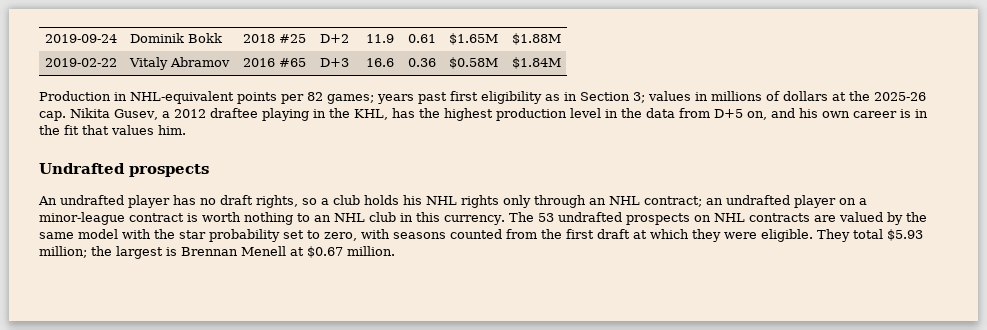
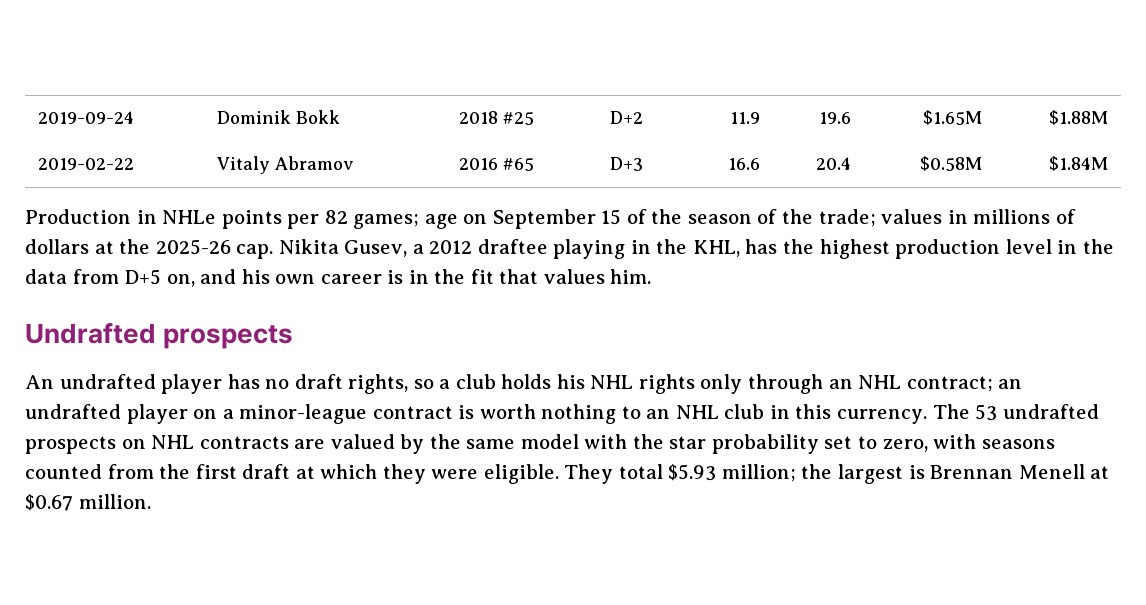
[407,34,436,43] 0.61 -> [818,112,851,124] 19.6
[407,58,436,67] 0.36 -> [815,157,851,170] 20.4
[130,91,234,104] NHL-equivalent -> [162,210,217,224] NHLe
[377,91,645,104] years past first eligibility as in Section 3; -> [424,209,876,229] age on September 15 of the season of the trade;

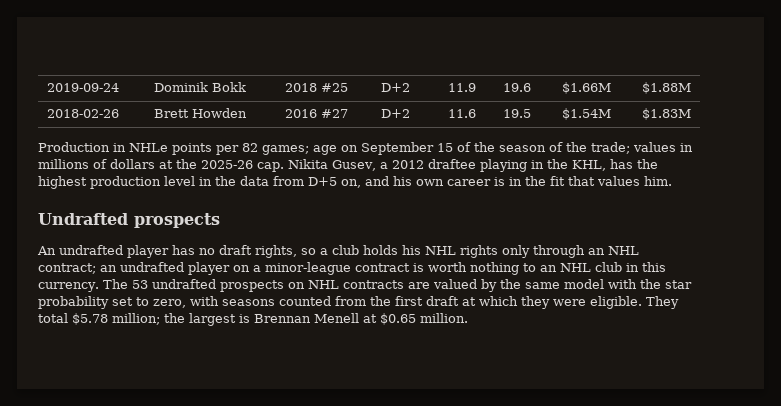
[922,110,982,125] $1.65M -> [562,82,612,94] $1.66M
[38,158,135,170] [217,156,355,174] [459,158,535,171] [610,157,644,171] [727,158,760,170] [815,157,851,170] [919,156,982,171] [1048,156,1108,171] 2019-02-22 | Vitaly Abramov | 2016 #65 | D+3 | 16.6 | 20.4 | $0.58M | $1.84M -> [46,109,119,118] [153,108,247,118] [284,109,348,118] [380,109,410,118] [448,109,477,118] [503,109,532,118] [562,108,612,120] [642,108,692,120] 2018-02-26 | Brett Howden | 2016 #27 | D+2 | 11.6 | 19.5 | $1.54M | $1.83M
[668,464,717,481] $5.93 -> [72,313,108,325] $5.78
[25,494,73,511] $0.67 -> [380,313,416,325] $0.65

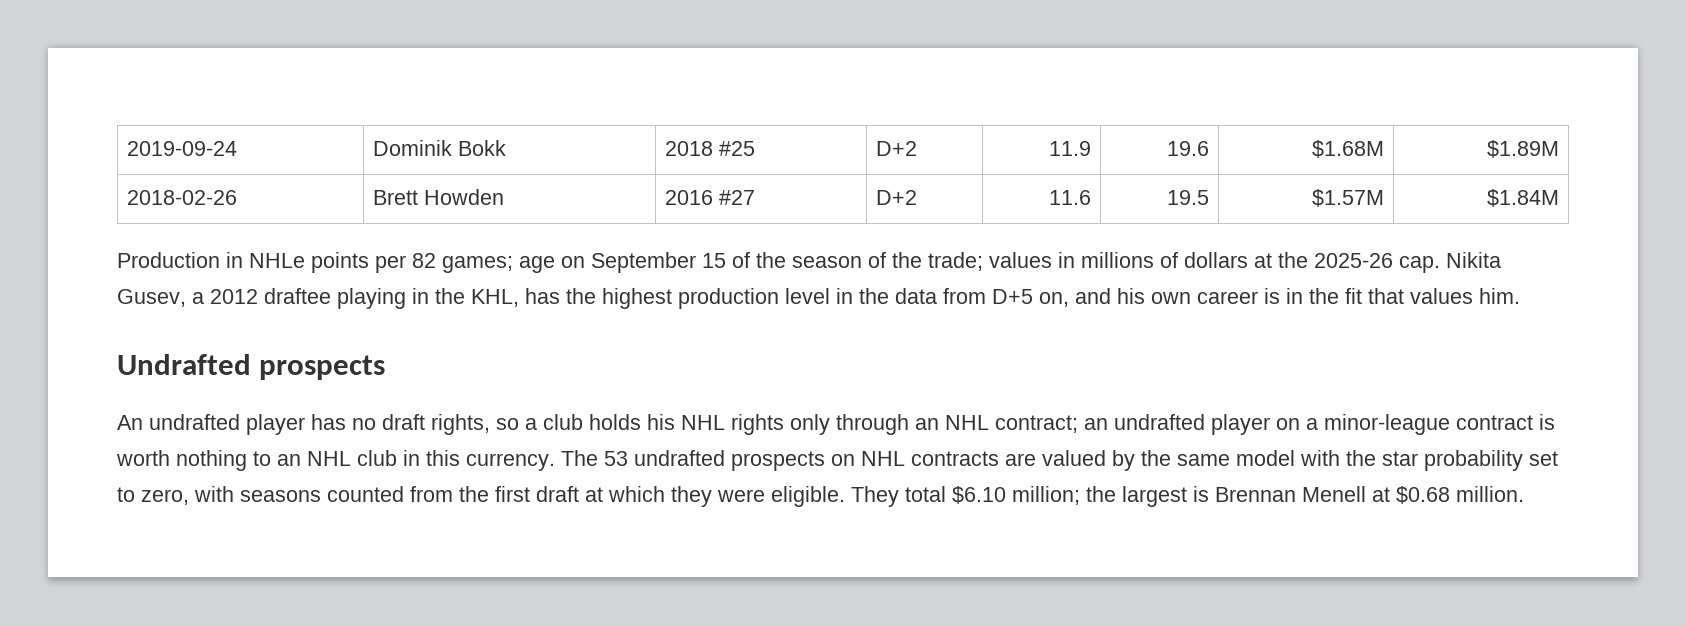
[562,82,612,94] [642,82,692,94] $1.66M | $1.88M -> [1312,140,1385,158] [1487,140,1560,158] $1.68M | $1.89M
[562,108,612,120] [642,108,692,120] $1.54M | $1.83M -> [1312,189,1385,207] [1487,189,1560,207] $1.57M | $1.84M
[72,313,108,325] $5.78 -> [952,486,1006,504] $6.10
[380,313,416,325] $0.65 -> [1396,486,1450,504] $0.68

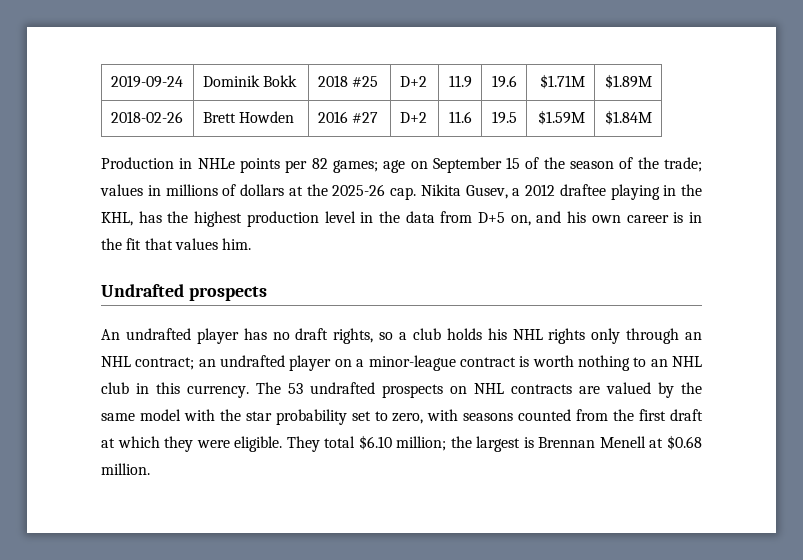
[1312,140,1385,158] $1.68M -> [540,74,586,89] $1.71M
[1312,189,1385,207] $1.57M -> [538,110,586,125] $1.59M

